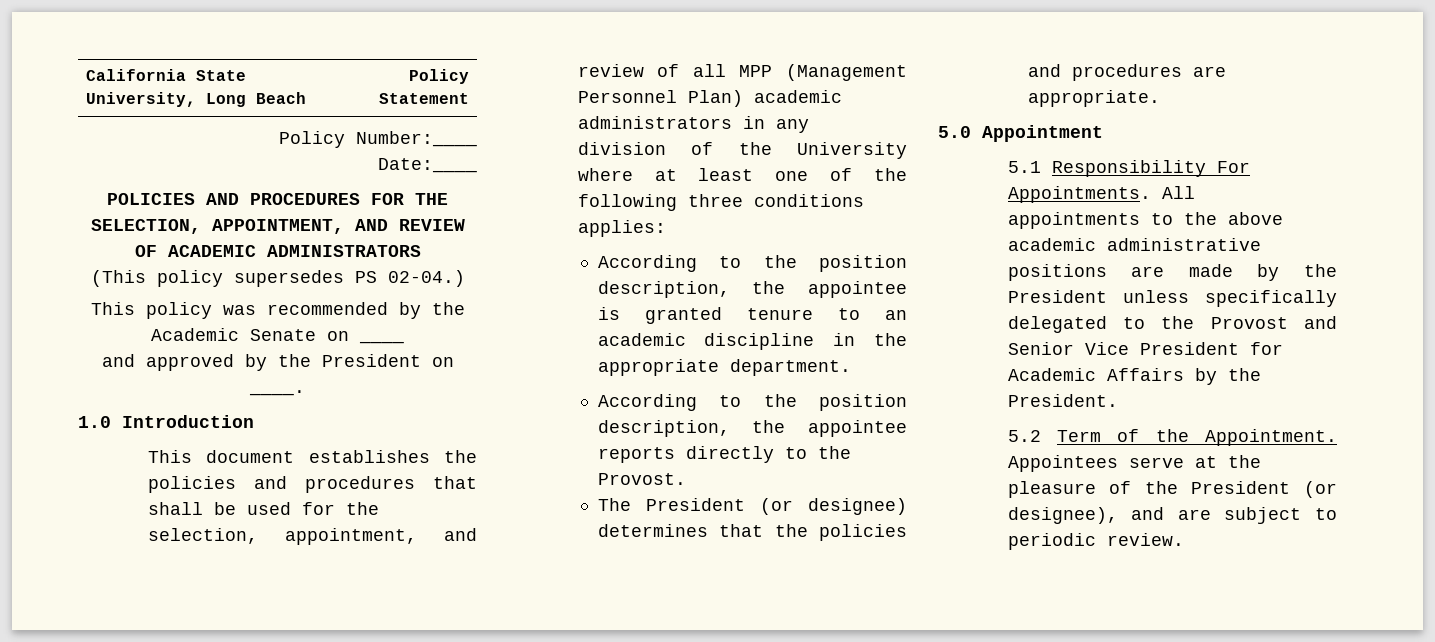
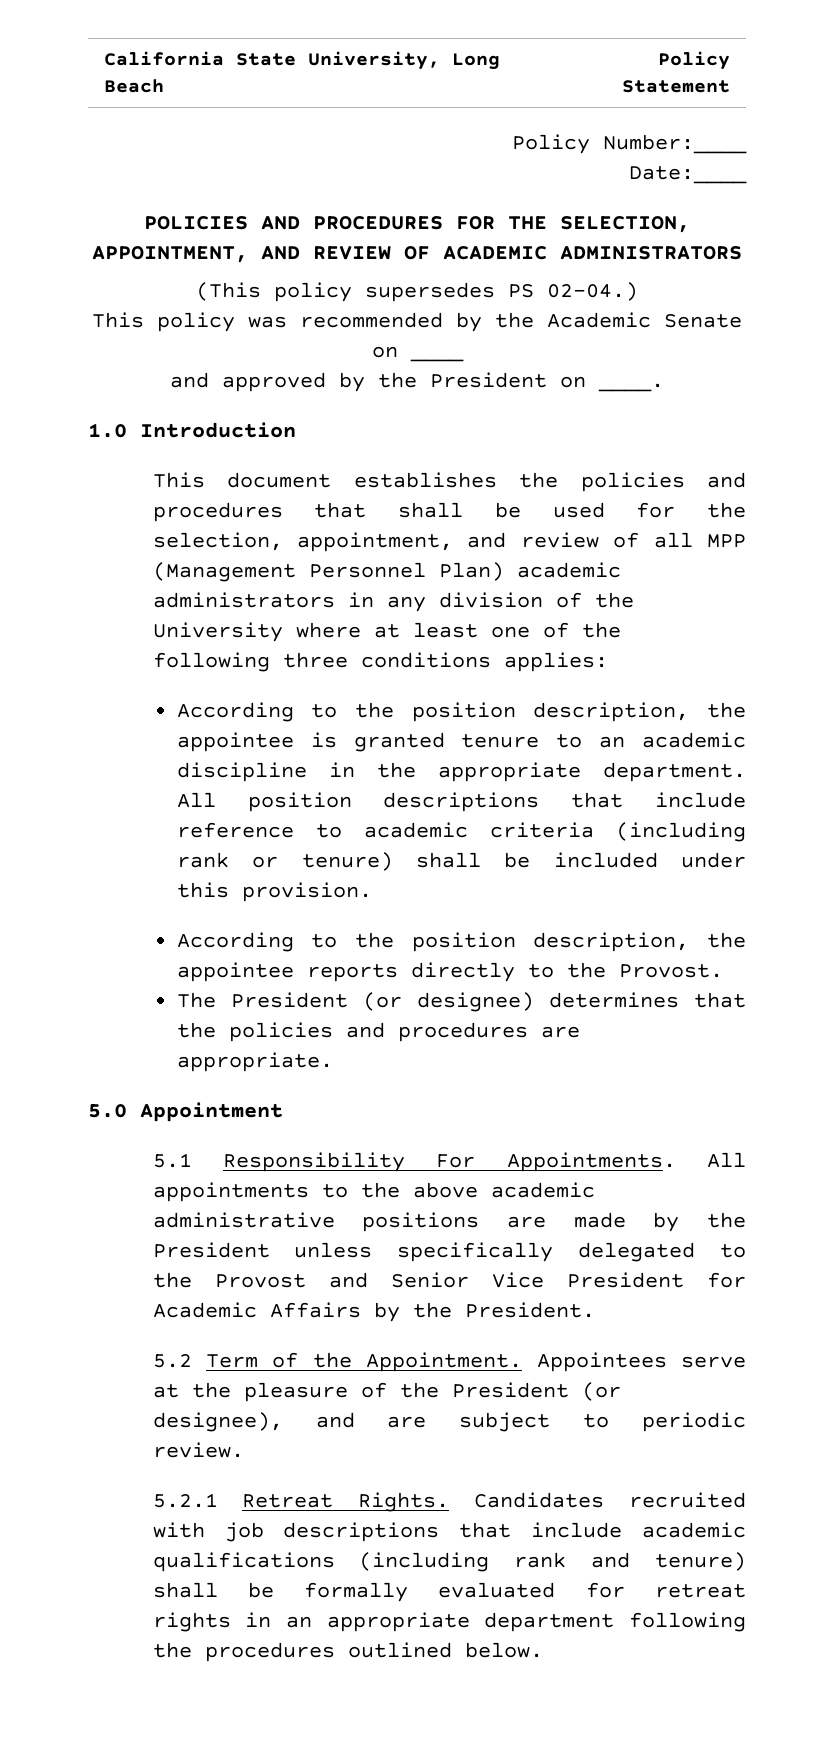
(851, 367) none -> [176,792,746,812] [176,822,746,842] [176,852,747,871] [176,882,372,902] All position descriptions that include reference to academic criteria (including rank or tenure) shall be included under this provision.
(1184, 539) none -> [152,1492,747,1512] [152,1522,747,1542] [152,1552,747,1572] [152,1582,746,1602] [152,1612,746,1632] [152,1642,543,1662] // 5.2.1 Retreat Rights. Candidates recruited with job descriptions that include academic qualifications (including rank and tenure) shall be formally evaluated for retreat rights in an appropriate department following the procedures outlined below.

